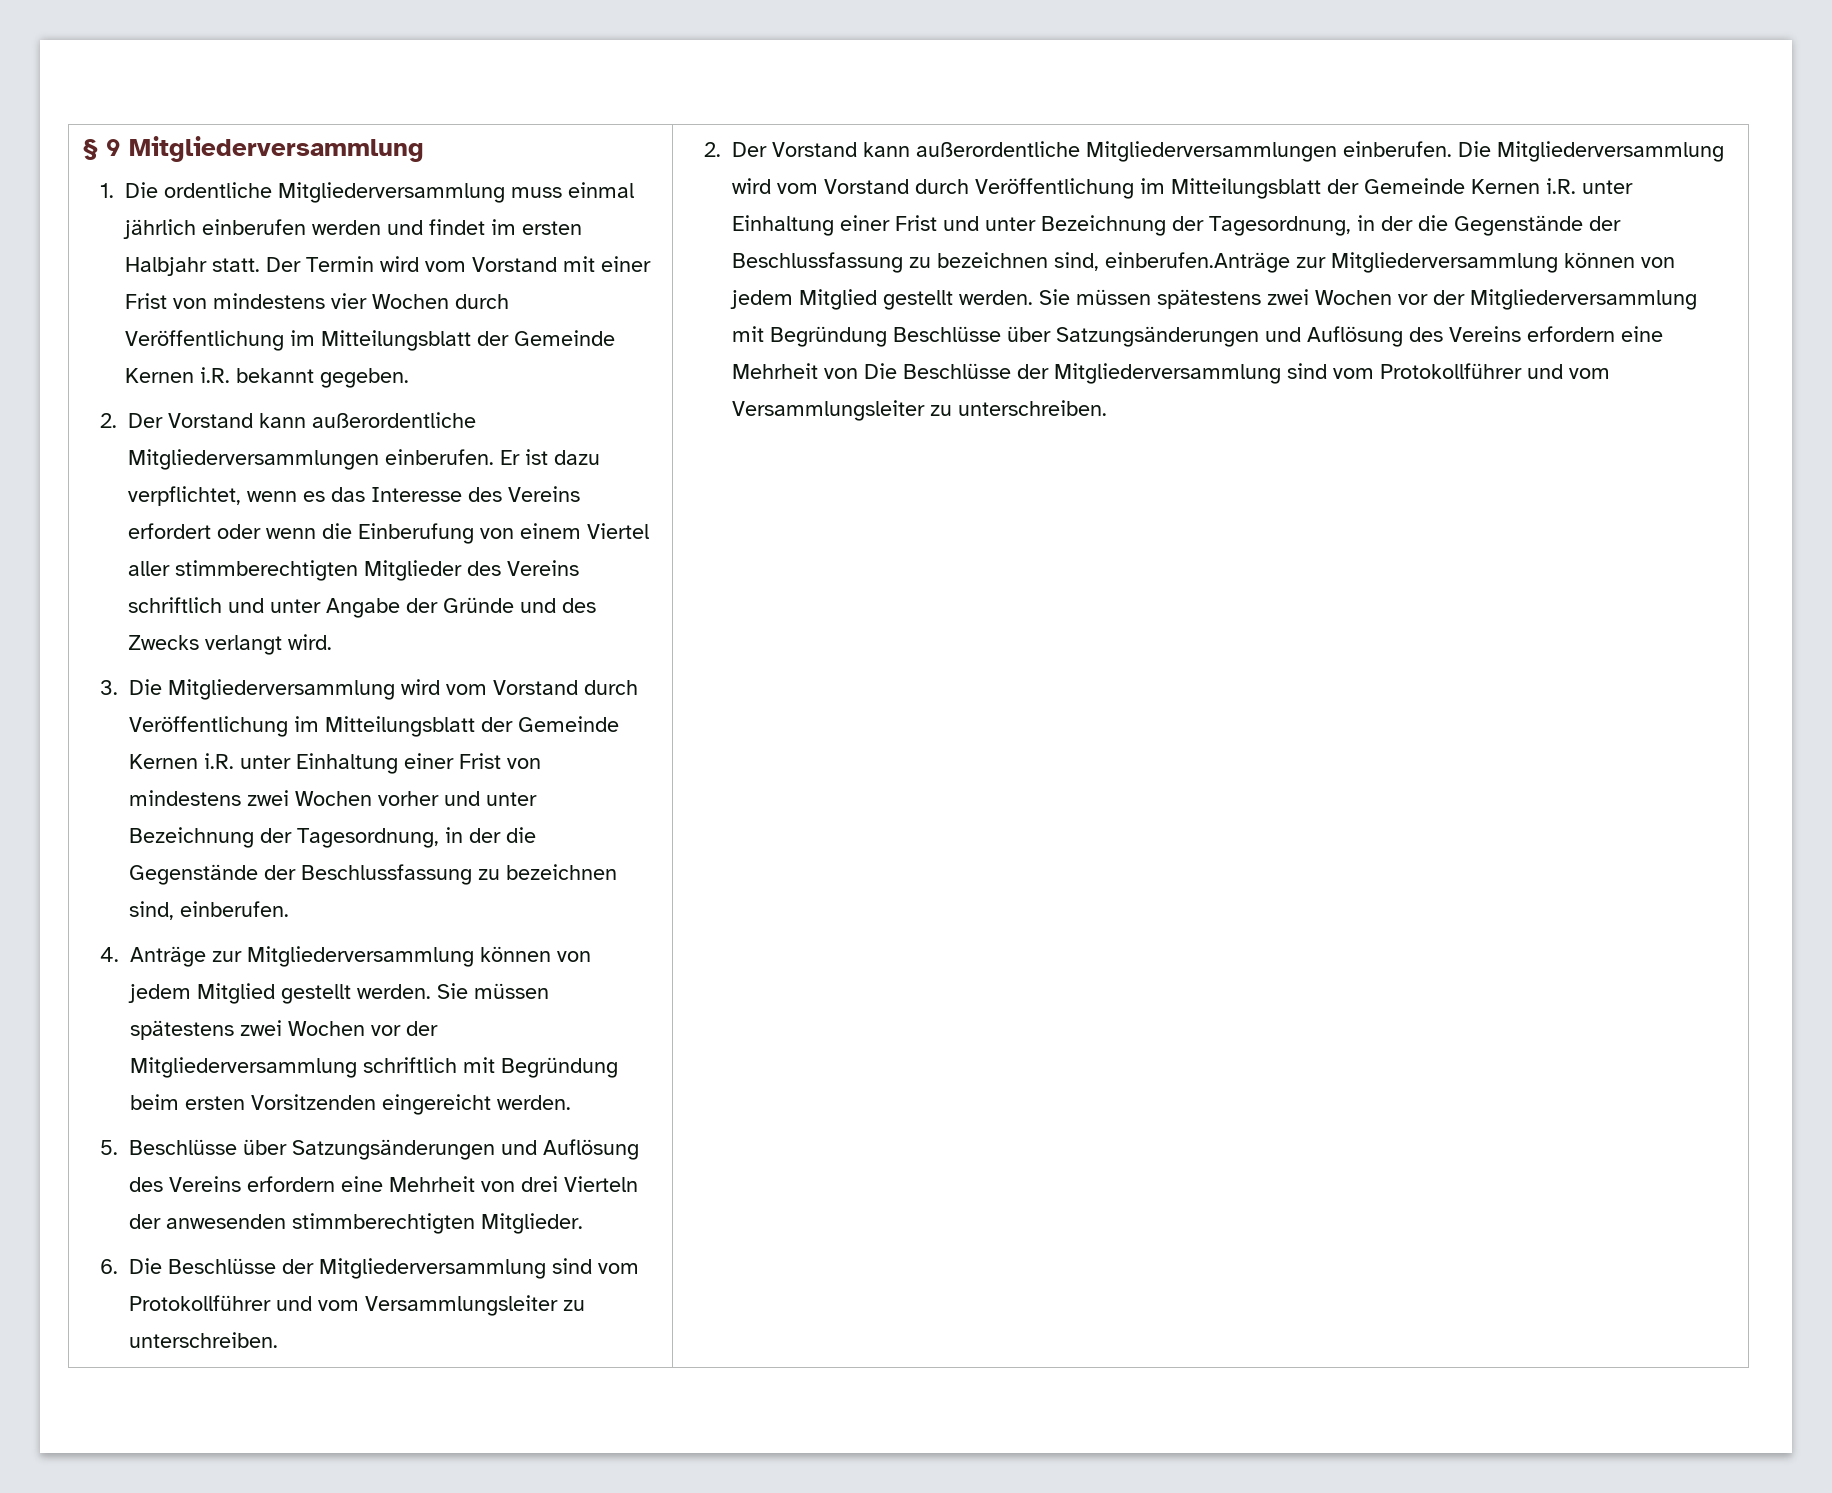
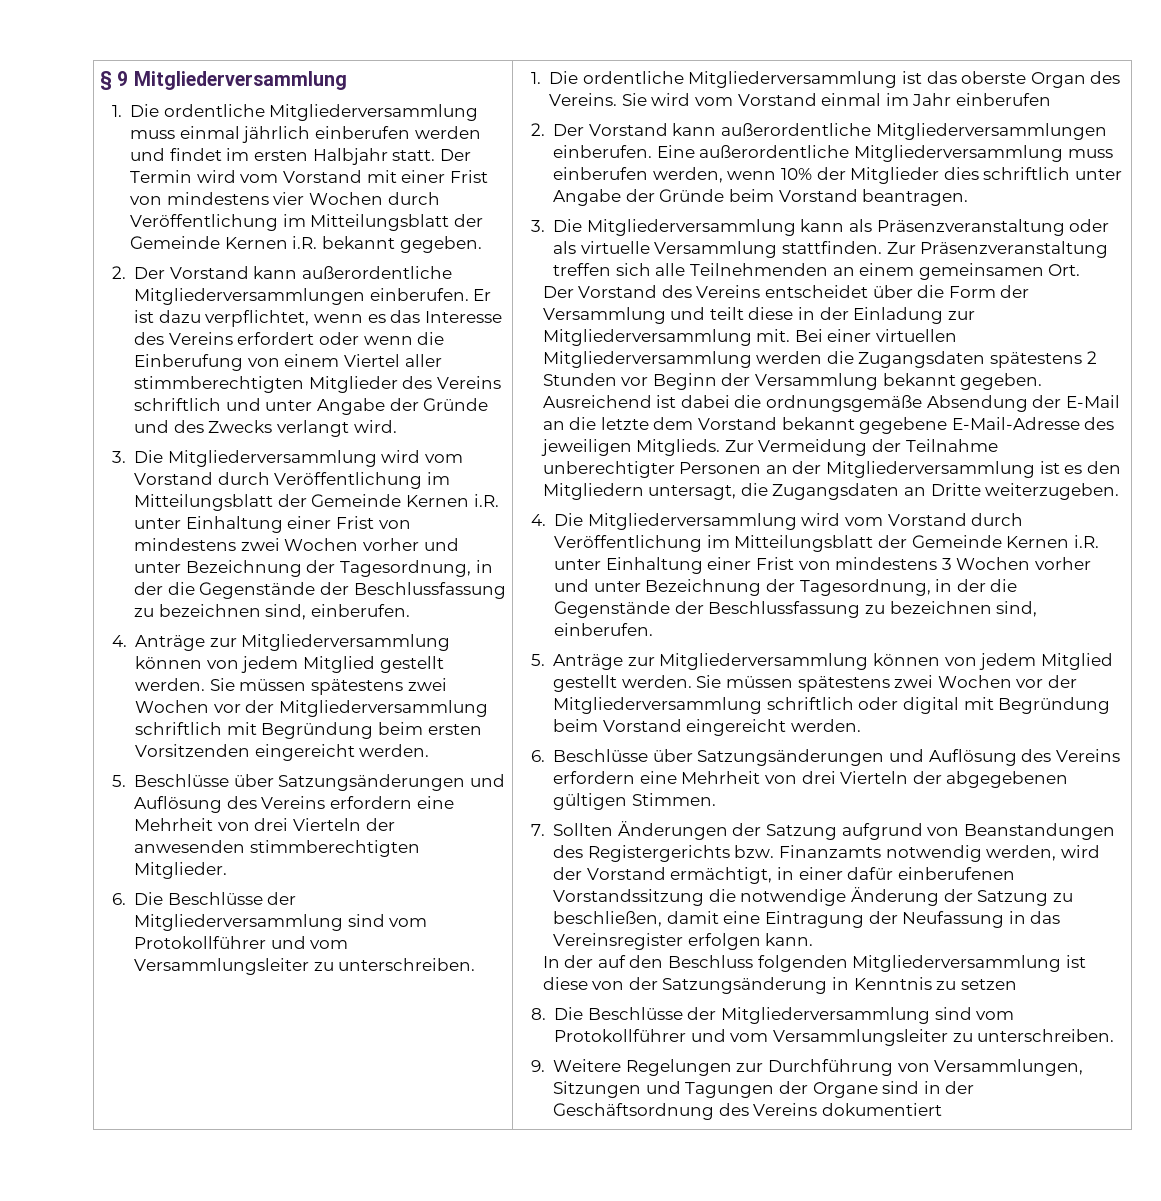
[704,141,1453,162] 2. Der Vorstand kann außerordentliche Mitgliederversammlungen einberufen. -> [530,71,1121,88] [549,93,1052,106] [530,123,1107,140] [553,145,1113,162] [553,167,1123,184] [553,189,969,206] [530,219,1110,236] [553,241,1109,258] [553,263,1081,280] [542,285,1030,298] [542,307,975,324] [542,329,957,346] [542,351,1097,368] [542,373,1043,390] [542,395,1120,412] [542,417,1115,434] [540,439,998,456] [542,461,1121,478] [542,483,1120,500] [530,514,546,526] 1. Die ordentliche Mitgliederversammlung ist das oberste Organ des Vereins. Sie wird vom Vorstand einmal im Jahr einberufen // 2. Der Vorstand kann außerordentliche Mitgliederversammlungen einberufen. Eine außerordentliche Mitgliederversammlung muss einberufen werden, wenn 10% der Mitglieder dies schriftlich unter Angabe der Gründe beim Vorstand beantragen. // 3. Die Mitgliederversammlung kann als Präsenzveranstaltung oder als virtuelle Versammlung stattfinden. Zur Präsenzveranstaltung treffen sich alle Teilnehmenden an einem gemeinsamen Ort. // Der Vorstand des Vereins entscheidet über die Form der Versammlung und teilt diese in der Einladung zur Mitgliederversammlung mit. Bei einer virtuellen Mitgliederversammlung werden die Zugangsdaten spätestens 2 Stunden vor Beginn der Versammlung bekannt gegeben. Ausreichend ist dabei die ordnungsgemäße Absendung der E-Mail an die letzte dem Vorstand bekannt gegebene E-Mail-Adresse des jeweiligen Mitglieds. Zur Vermeidung der Teilnahme unberechtigter Personen an der Mitgliederversammlung ist es den Mitgliedern untersagt, die Zugangsdaten an Dritte weiterzugeben. // 4.
(938, 223) none -> [798,557,1092,570] von mindestens 3 Wochen vorher
[1105,252,1291,273] einberufen.Anträge -> [554,623,654,636] [530,654,624,670] einberufen. // 5. Anträge
[732,326,888,347] mit Begründung -> [766,697,1111,714] [553,719,862,736] [530,750,545,762] schriftlich oder digital mit Begründung beim Vorstand eingereicht werden. // 6.
(859, 373) none -> [801,771,1069,788] [553,793,716,810] [530,821,1115,840] [553,845,1100,862] [553,867,1015,884] [553,887,1073,906] [553,911,1061,928] [553,933,814,950] [542,955,1086,972] [542,977,1017,994] [530,1008,546,1020] drei Vierteln der abgegebenen gültigen Stimmen. // 7. Sollten Änderungen der Satzung aufgrund von Beanstandungen des Registergerichts bzw. Finanzamts notwendig werden, wird der Vorstand ermächtigt, in einer dafür einberufenen Vorstandssitzung die notwendige Änderung der Satzung zu beschließen, damit eine Eintragung der Neufassung in das Vereinsregister erfolgen kann. // In der auf den Beschluss folgenden Mitgliederversammlung ist diese von der Satzungsänderung in Kenntnis zu setzen // 8.
(1108, 408) none -> [530,1059,1084,1076] [553,1081,975,1098] [553,1103,943,1120] // 9. Weitere Regelungen zur Durchführung von Versammlungen, Sitzungen und Tagungen der Organe sind in der Geschäftsordnung des Vereins dokumentiert

